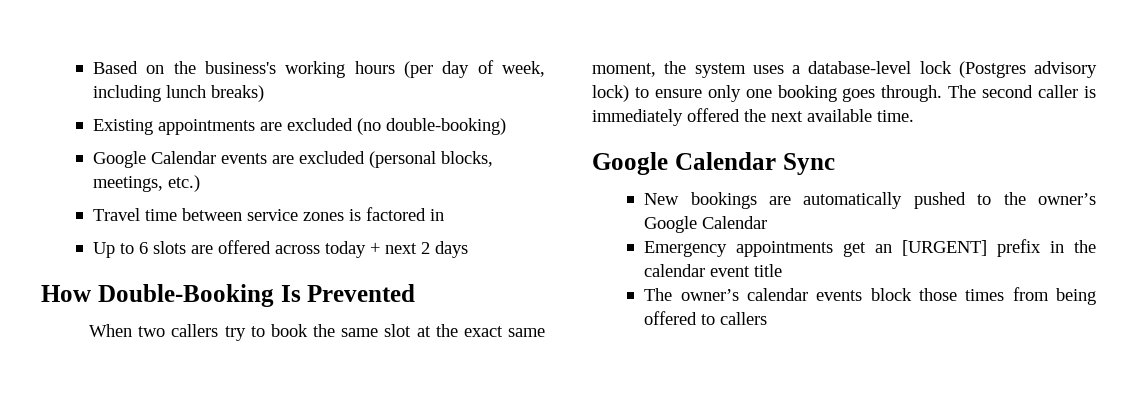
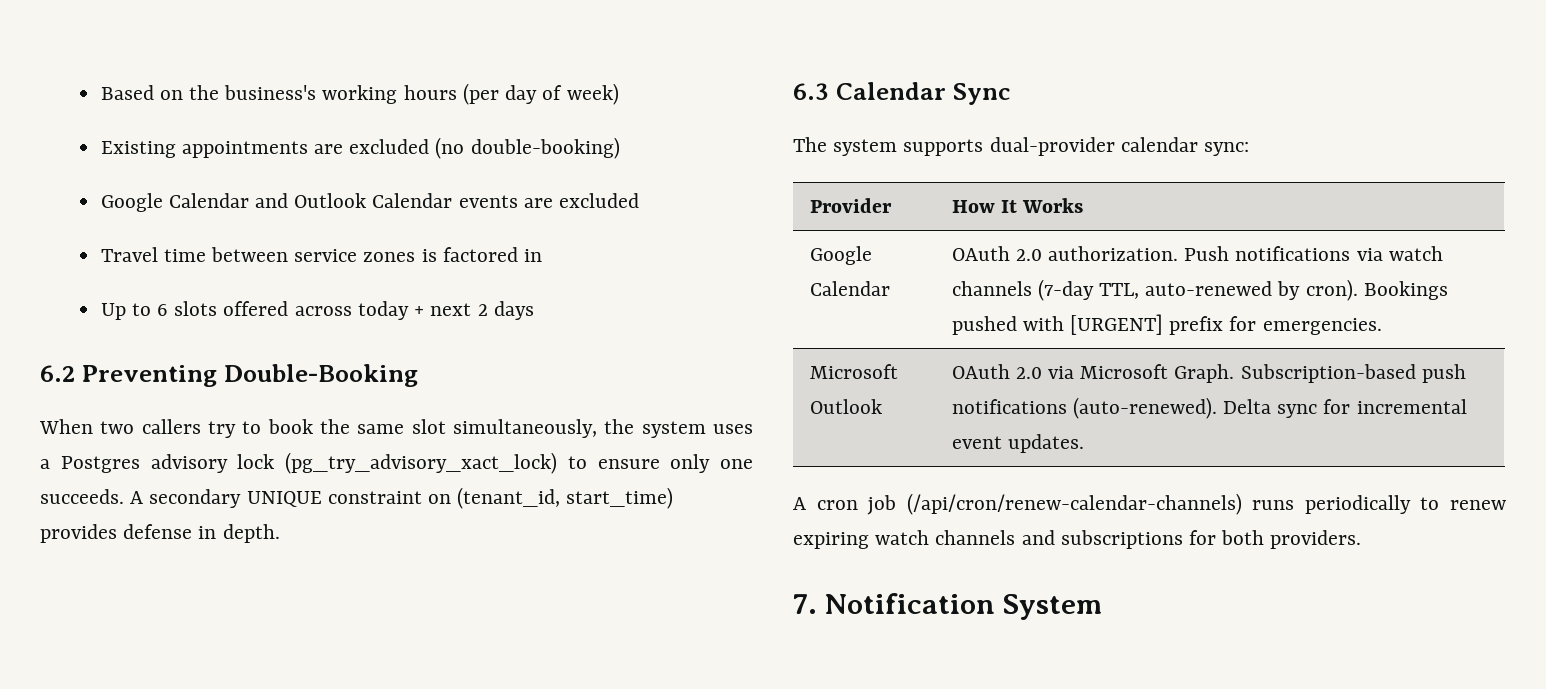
[502,61,545,77] [93,85,265,102] week, including lunch breaks) -> [566,83,619,105] week)
(217, 157) none -> [255,193,453,208] and Outlook Calendar
[369,151,494,168] [93,175,201,192] (personal blocks, meetings, etc.) -> (640, 200) none
[191,245,214,254] are -> (218, 308) none
[41,285,91,302] How -> [40,365,217,387] 6.2 Preventing
[280,284,416,302] Is Prevented -> (418, 375) none
[416,324,545,337] [592,61,1097,78] [592,85,1096,102] [592,108,914,126] [592,152,835,175] [644,192,1096,209] [644,216,768,233] [644,239,1096,257] [644,264,783,277] [644,287,1096,305] [644,311,768,325] at the exact same moment, the system uses a database-level lock (Postgres advisory lock) to ensure only one booking goes through. The second caller is immediately offered the next available time. // Google Calendar Sync // New bookings are automatically pushed to the owner’s Google Calendar // Emergency appointments get an [URGENT] prefix in the calendar event title // The owner’s calendar events block those times from being offered to callers -> [453,419,754,438] [40,452,753,474] [40,487,674,509] [40,524,280,543] [793,82,1010,105] [793,137,1250,156] [809,198,892,213] [951,198,1084,213] [809,246,872,265] [809,281,890,296] [951,246,1443,261] [951,279,1448,301] [951,314,1382,335] [809,364,898,379] [809,399,882,414] [951,364,1466,383] [951,397,1467,419] [951,434,1084,453] [793,493,1506,515] [793,530,1362,549] [793,593,1102,620] simultaneously, the system uses a Postgres advisory lock (pg_try_advisory_xact_lock) to ensure only one succeeds. A secondary UNIQUE constraint on (tenant_id, start_time) provides defense in depth. // 6.3 Calendar Sync // The system supports dual-provider calendar sync: // Provider | How It Works // Google Calendar | OAuth 2.0 authorization. Push notifications via watch channels (7-day TTL, auto-renewed by cron). Bookings pushed with [URGENT] prefix for emergencies. // Microsoft Outlook | OAuth 2.0 via Microsoft Graph. Subscription-based push notifications (auto-renewed). Delta sync for incremental event updates. // A cron job (/api/cron/renew-calendar-channels) runs periodically to renew expiring watch channels and subscriptions for both providers. // 7. Notification System

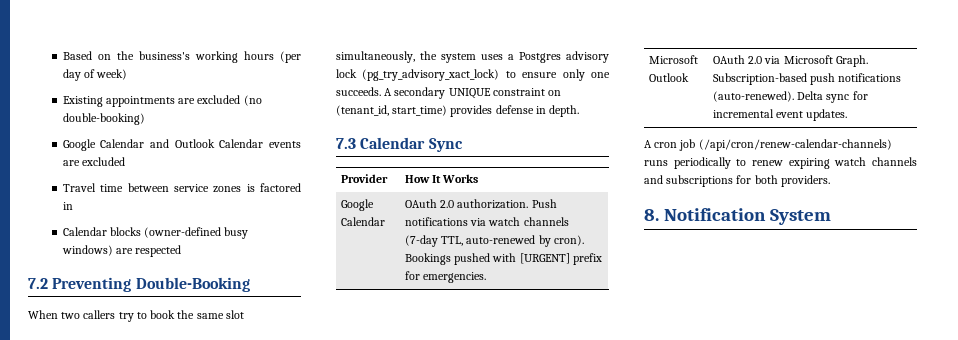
[100,301,534,320] [40,365,75,382] Up to 6 slots offered across today + next 2 days // 6.2 -> [62,227,249,239] [61,245,182,257] [28,278,48,289] Calendar blocks (owner-defined busy windows) are respected // 7.2
[793,83,829,100] 6.3 -> [336,138,356,149] 7.3
[793,137,1250,156] // The system supports dual-provider calendar sync: -> (463, 145) none
[793,594,817,614] 7. -> [644,209,659,221] 8.

